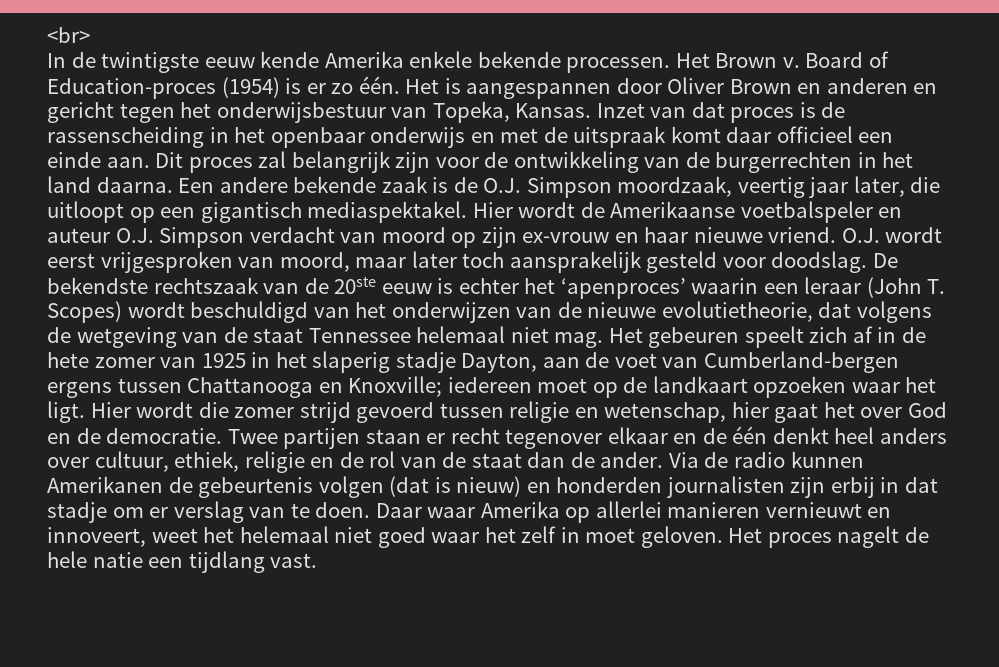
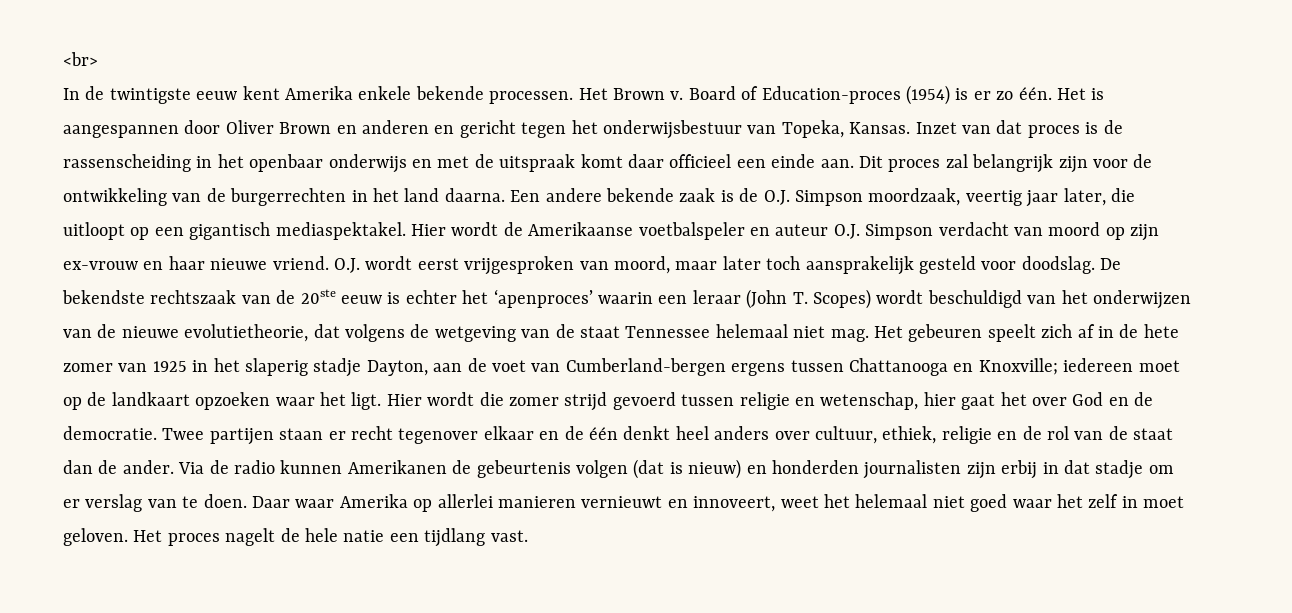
[260,51,320,68] kende -> [242,86,280,100] kent

